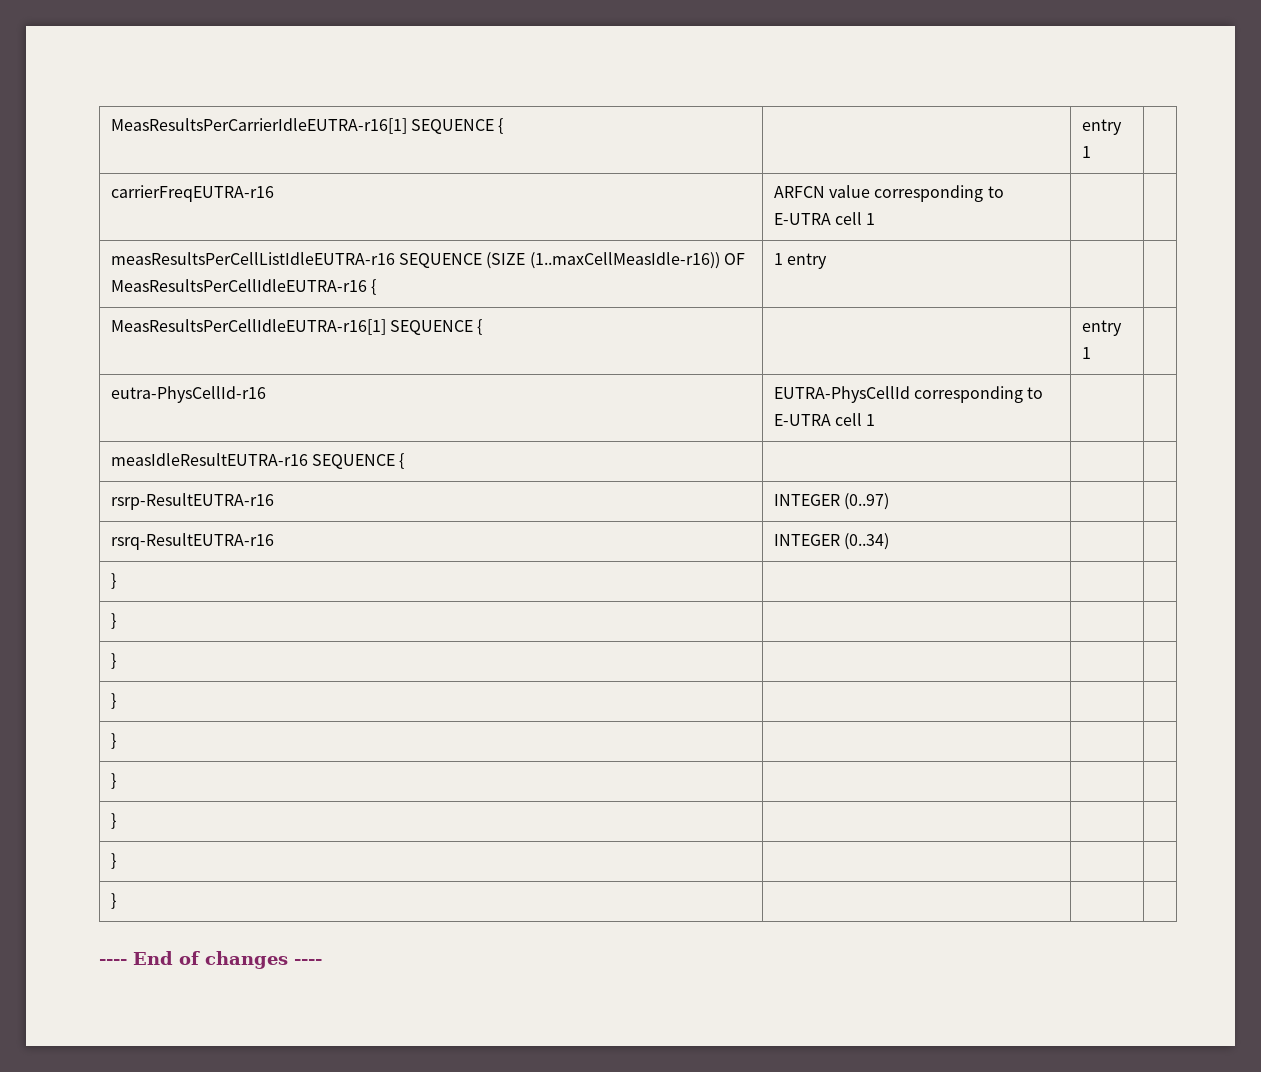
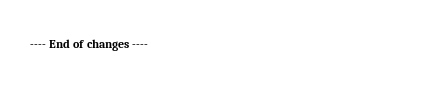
[110,118,504,134] [1081,119,1122,135] [1081,146,1091,158] [110,185,274,202] [773,185,1004,202] [773,212,876,225] [110,252,746,269] [110,279,377,295] [773,253,828,269] [110,319,483,335] [1081,320,1122,336] [1081,347,1091,359] [110,386,266,403] [773,386,1044,403] [773,413,876,426] [110,453,405,469] [110,493,274,510] [773,493,890,510] [110,533,274,550] [773,533,890,550] [110,573,116,589] [110,613,116,629] [110,653,116,669] [110,693,116,709] [110,733,116,749] [110,773,116,789] [110,813,116,829] [110,853,116,869] [110,893,116,909] MeasResultsPerCarrierIdleEUTRA-r16[1] SEQUENCE { | | entry 1 | // carrierFreqEUTRA-r16 | ARFCN value corresponding to E-UTRA cell 1 | | // measResultsPerCellListIdleEUTRA-r16 SEQUENCE (SIZE (1..maxCellMeasIdle-r16)) OF MeasResultsPerCellIdleEUTRA-r16 { | 1 entry | | // MeasResultsPerCellIdleEUTRA-r16[1] SEQUENCE { | | entry 1 | // eutra-PhysCellId-r16 | EUTRA-PhysCellId corresponding to E-UTRA cell 1 | | // measIdleResultEUTRA-r16 SEQUENCE { | | | // rsrp-ResultEUTRA-r16 | INTEGER (0..97) | | // rsrq-ResultEUTRA-r16 | INTEGER (0..34) | | // } | | | // } | | | // } | | | // } | | | // } | | | // } | | | // } | | | // } | | | // } | | | // -> (30, 46) none

